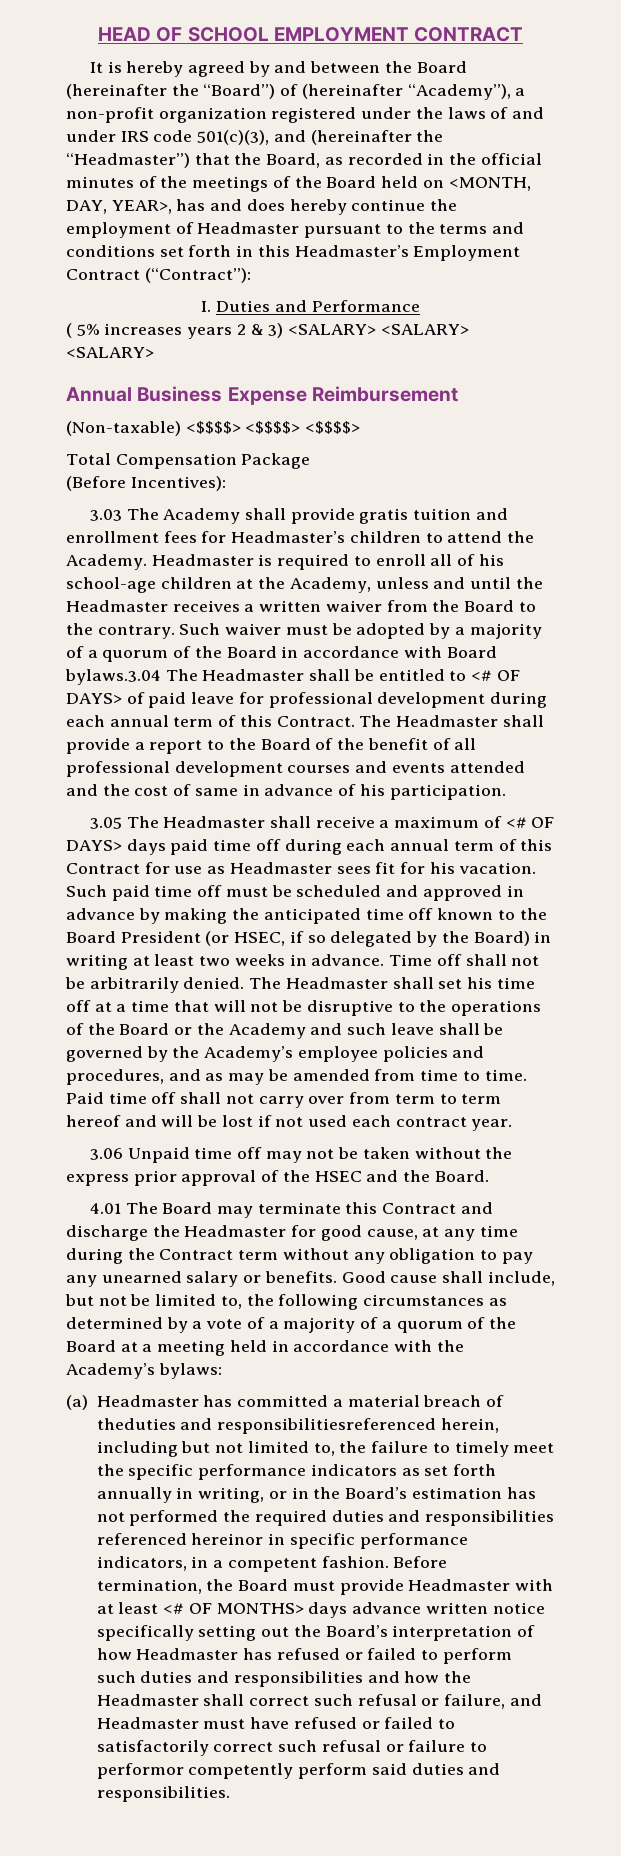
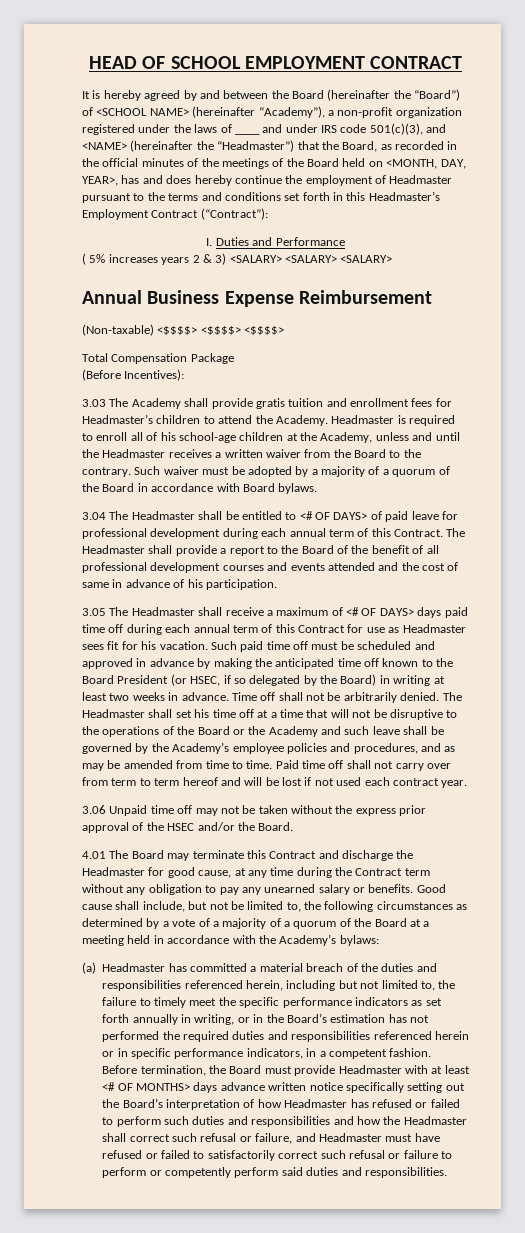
(299, 90) none -> [96,108,189,116] <SCHOOL NAME>
(509, 113) none -> [234,133,260,135] ____
(306, 136) none -> [82,142,127,150] <NAME>
[65,669,161,685] bylaws.3.04 -> [278,483,318,494] [82,512,106,520] bylaws. // 3.04
[366,1170,399,1182] and -> [197,822,235,831] and/or
[96,1418,437,1434] theduties and responsibilitiesreferenced -> [360,963,437,972] [102,980,243,991] the duties and responsibilities referenced
[191,1533,264,1545] hereinor -> [434,1031,469,1040] [102,1051,115,1057] herein or
[96,1763,184,1779] performor -> [102,1167,162,1178] perform or

